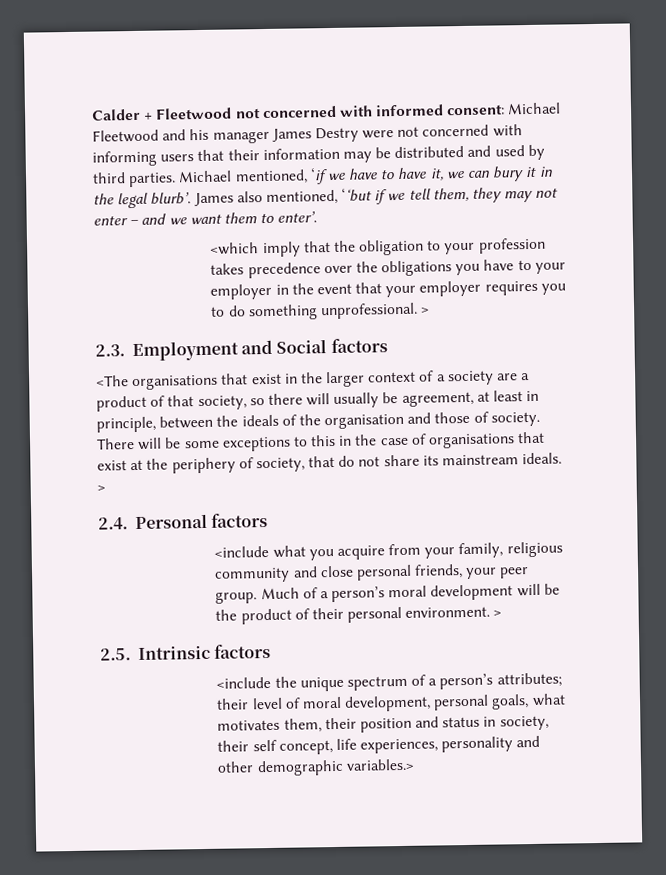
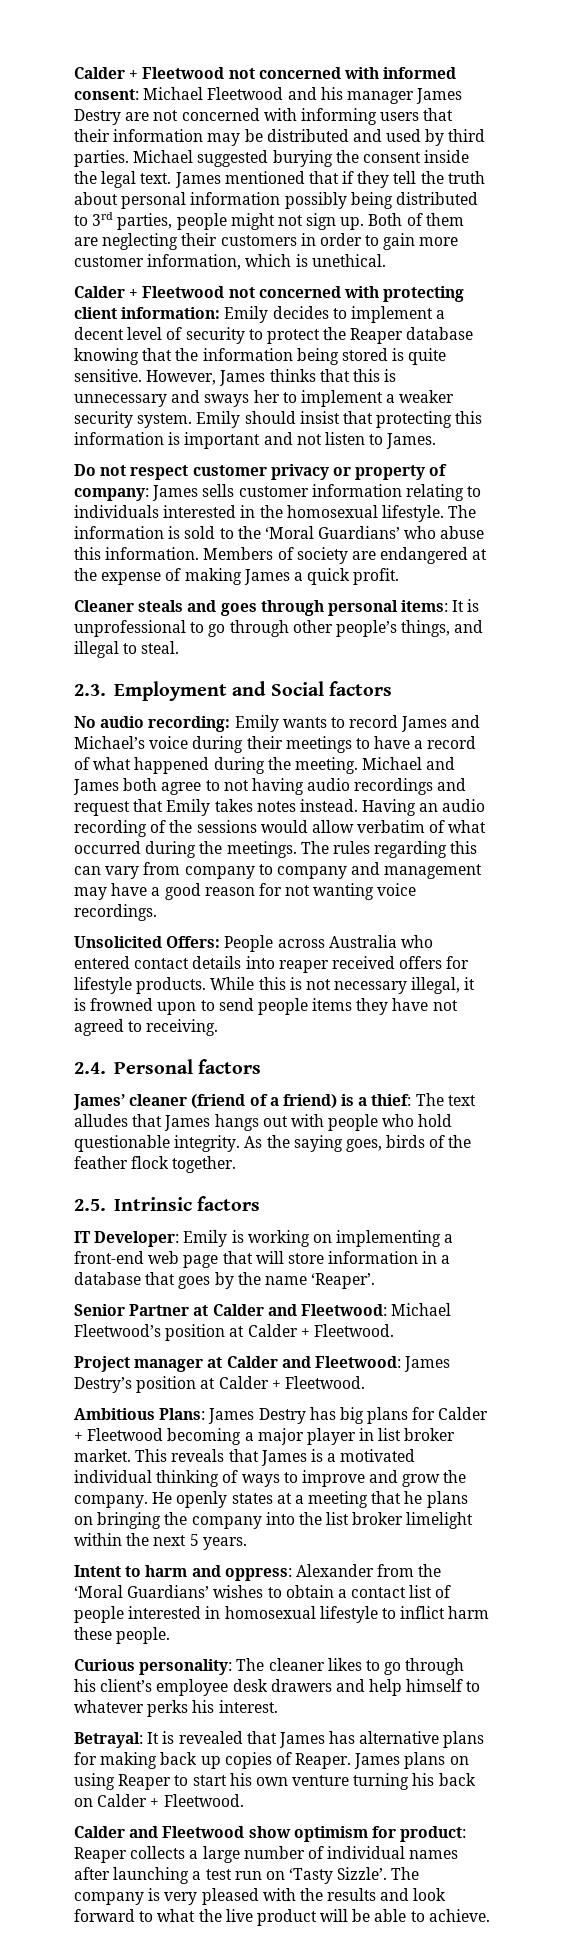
[362,130,395,139] were -> [125,112,150,121] are
[234,166,553,185] [93,187,559,209] [93,211,318,226] [210,237,546,258] [210,259,566,279] [210,280,566,300] [211,302,431,321] mentioned, ‘if we have to have it, we can bury it in the legal blurb’. James also mentioned, ‘‘but if we tell them, they may not enter – and we want them to enter’. // <which imply that the obligation to your profession takes precedence over the obligations you have to your employer in the event that your employer requires you to do something unprofessional. > -> [197,150,470,167] [74,171,485,188] [74,192,478,209] [74,212,464,230] [74,233,459,250] [74,254,386,270] [74,286,465,302] [74,306,446,323] [74,327,474,344] [74,348,447,365] [74,369,397,386] [74,390,455,407] [74,411,483,428] [74,432,437,449] [74,464,448,480] [74,484,482,501] [74,505,477,522] [74,526,485,539] [74,547,488,564] [74,568,400,585] [74,599,480,616] [74,620,484,637] [74,641,180,658] suggested burying the consent inside the legal text. James mentioned that if they tell the truth about personal information possibly being distributed to 3rd parties, people might not sign up. Both of them are neglecting their customers in order to gain more customer information, which is unethical. // Calder + Fleetwood not concerned with protecting client information: Emily decides to implement a decent level of security to protect the Reaper database knowing that the information being stored is quite sensitive. However, James thinks that this is unnecessary and sways her to implement a weaker security system. Emily should insist that protecting this information is important and not listen to James. // Do not respect customer privacy or property of company: James sells customer information relating to individuals interested in the homosexual lifestyle. The information is sold to the ‘Moral Guardians’ who abuse this information. Members of society are endangered at the expense of making James a quick profit. // Cleaner steals and goes through personal items: It is unprofessional to go through other people’s things, and illegal to steal.
[96,370,531,391] [96,390,540,412] [96,411,540,433] [96,431,546,452] [97,452,563,474] [97,484,106,492] [98,512,269,530] [214,541,563,561] [214,564,530,583] [215,583,560,604] [215,606,503,625] [100,643,272,661] [216,672,562,692] [216,693,566,712] [217,715,549,733] [217,735,541,755] [217,758,415,777] <The organisations that exist in the larger context of a society are a product of that society, so there will usually be agreement, at least in principle, between the ideals of the organisation and those of society. There will be some exceptions to this in the case of organisations that exist at the periphery of society, that do not share its mainstream ideals. > // 2.4. Personal factors // <include what you acquire from your family, religious community and close personal friends, your peer group. Much of a person’s moral development will be the product of their personal environment. > // 2.5. Intrinsic factors // <include the unique spectrum of a person’s attributes; their level of moral development, personal goals, what motivates them, their position and status in society, their self concept, life experiences, personality and other demographic variables.> -> [74,715,481,732] [74,736,477,753] [74,757,456,774] [73,778,467,795] [74,799,486,816] [74,820,487,837] [74,841,478,858] [74,862,483,879] [74,883,417,900] [74,904,157,921] [74,935,433,952] [74,956,470,973] [74,977,476,994] [74,998,458,1015] [74,1019,219,1036] [74,1059,262,1074] [73,1093,476,1110] [74,1114,453,1131] [74,1135,472,1152] [74,1156,237,1173] [74,1196,261,1211] [74,1230,454,1247] [74,1251,451,1268] [74,1272,376,1289] [74,1303,452,1316] [74,1324,394,1341] [74,1356,451,1372] [74,1376,365,1393] [74,1407,489,1424] [74,1428,456,1445] [74,1449,416,1466] [74,1470,467,1487] [74,1491,468,1508] [74,1512,474,1529] [74,1533,247,1550] [74,1564,442,1581] [74,1585,452,1598] [74,1606,490,1623] [74,1627,171,1644] [74,1658,465,1675] [74,1679,481,1696] [74,1700,278,1717] [74,1731,485,1748] [74,1752,469,1769] [74,1773,476,1790] [74,1794,244,1807] [74,1826,467,1842] [74,1846,459,1863] [74,1867,420,1884] [74,1888,447,1905] [74,1909,490,1926] No audio recording: Emily wants to record James and Michael’s voice during their meetings to have a record of what happened during the meeting. Michael and James both agree to not having audio recordings and request that Emily takes notes instead. Having an audio recording of the sessions would allow verbatim of what occurred during the meetings. The rules regarding this can vary from company to company and management may have a good reason for not wanting voice recordings. // Unsolicited Offers: People across Australia who entered contact details into reaper received offers for lifestyle products. While this is not necessary illegal, it is frowned upon to send people items they have not agreed to receiving. // 2.4. Personal factors // James’ cleaner (friend of a friend) is a thief: The text alludes that James hangs out with people who hold questionable integrity. As the saying goes, birds of the feather flock together. // 2.5. Intrinsic factors // IT Developer: Emily is working on implementing a front-end web page that will store information in a database that goes by the name ‘Reaper’. // Senior Partner at Calder and Fleetwood: Michael Fleetwood’s position at Calder + Fleetwood. // Project manager at Calder and Fleetwood: James Destry’s position at Calder + Fleetwood. // Ambitious Plans: James Destry has big plans for Calder + Fleetwood becoming a major player in list broker market. This reveals that James is a motivated individual thinking of ways to improve and grow the company. He openly states at a meeting that he plans on bringing the company into the list broker limelight within the next 5 years. // Intent to harm and oppress: Alexander from the ‘Moral Guardians’ wishes to obtain a contact list of people interested in homosexual lifestyle to inflict harm these people. // Curious personality: The cleaner likes to go through his client’s employee desk drawers and help himself to whatever perks his interest. // Betrayal: It is revealed that James has alternative plans for making back up copies of Reaper. James plans on using Reaper to start his own venture turning his back on Calder + Fleetwood. // Calder and Fleetwood show optimism for product: Reaper collects a large number of individual names after launching a test run on ‘Tasty Sizzle’. The company is very pleased with the results and look forward to what the live product will be able to achieve.

